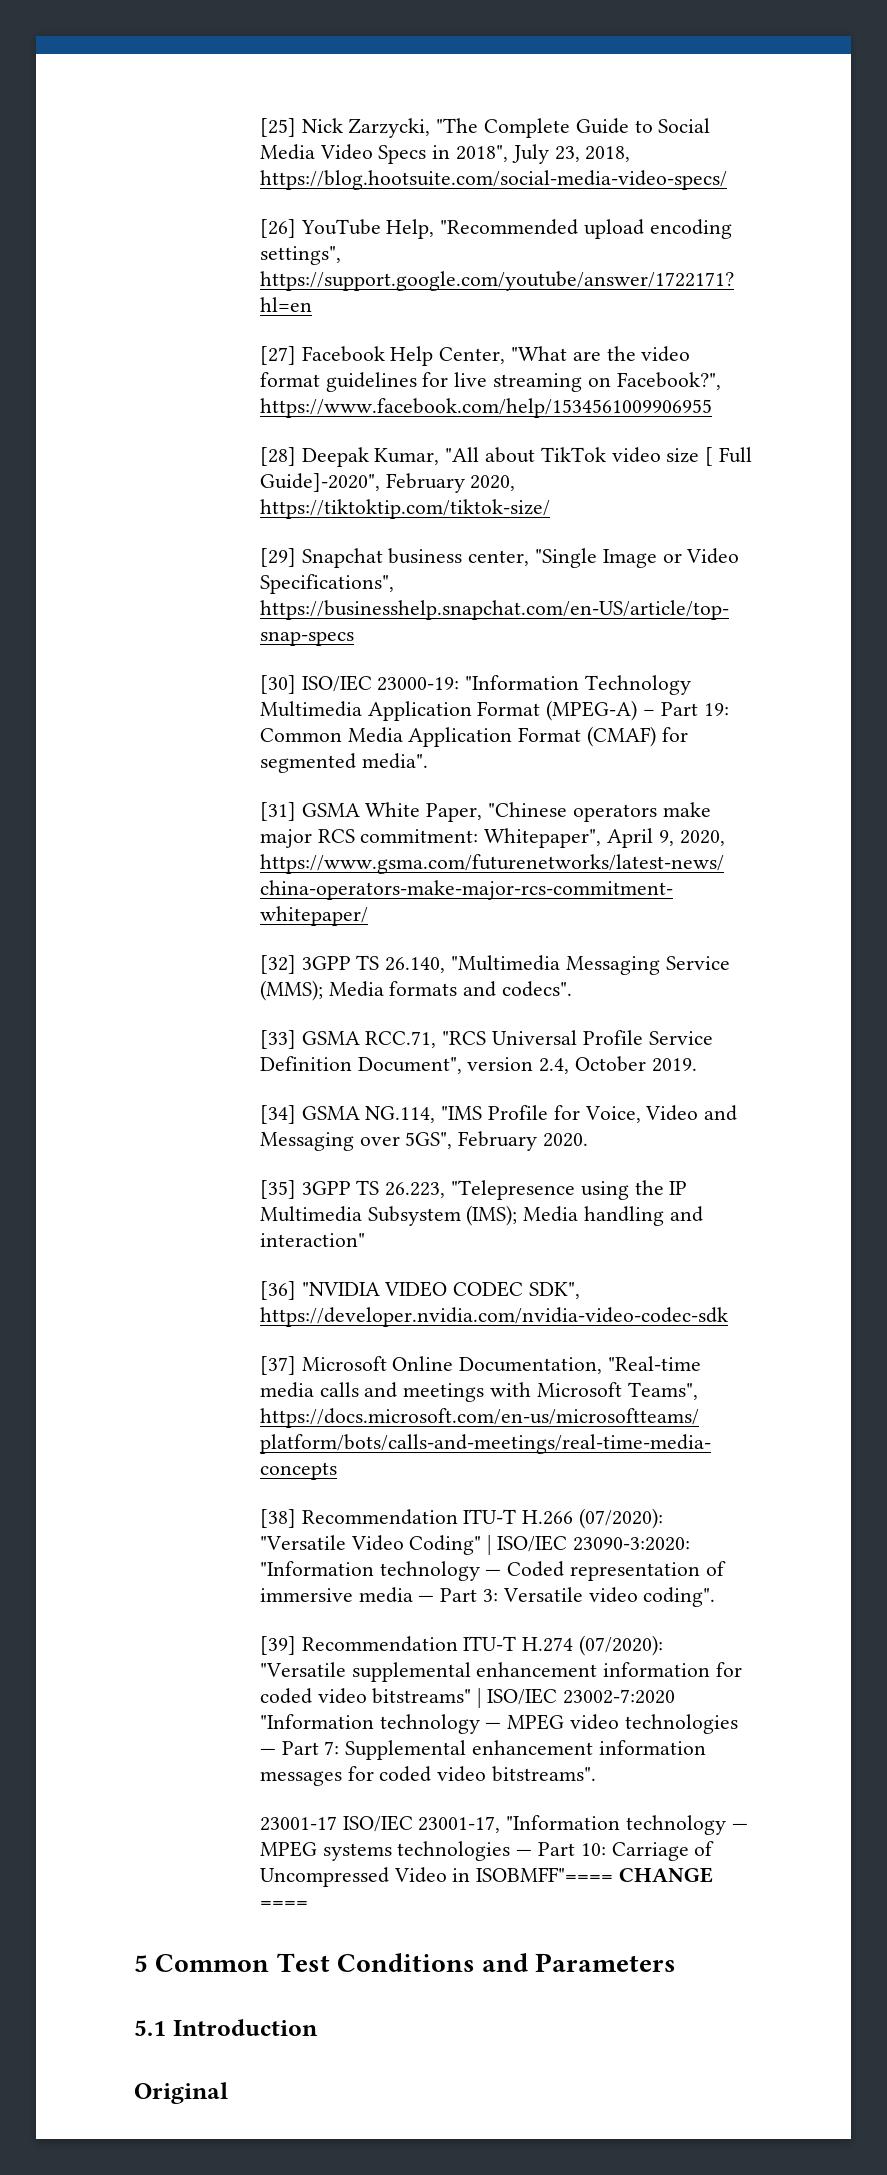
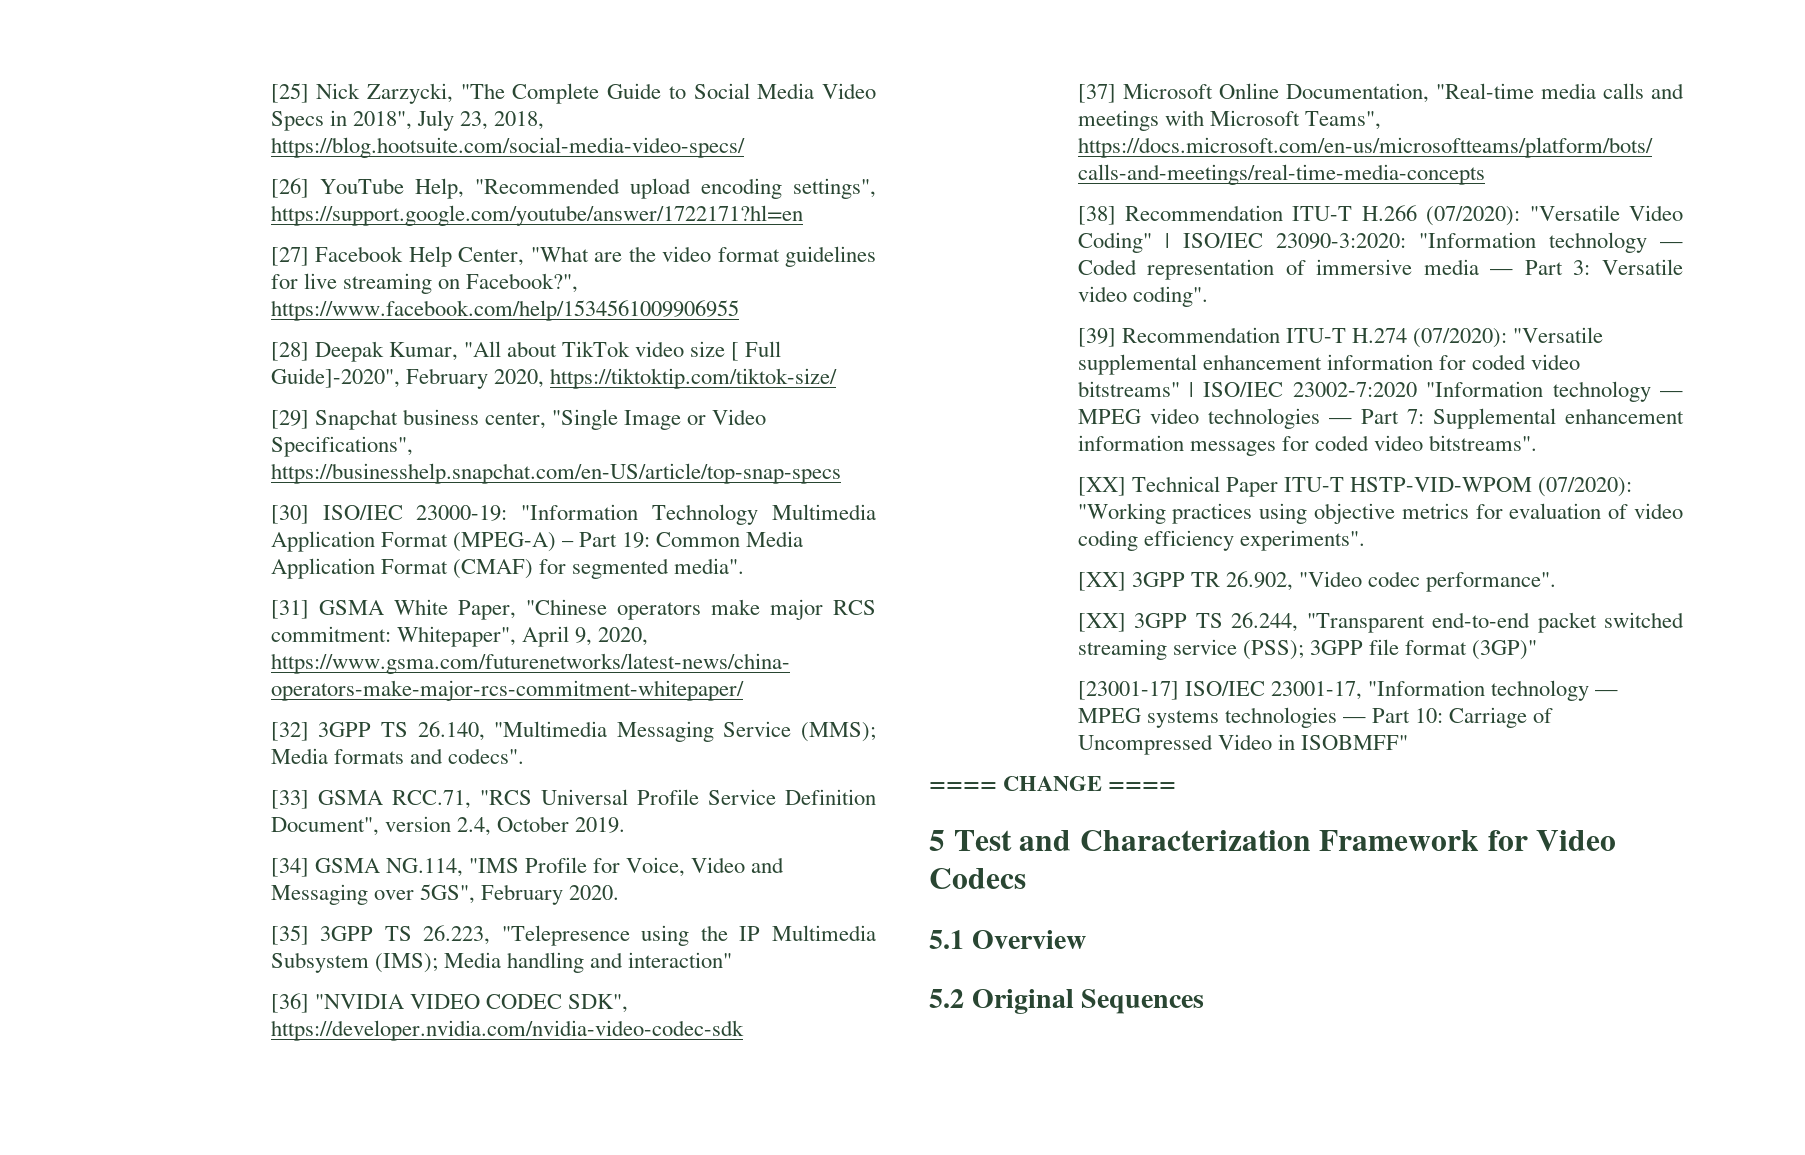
[259,1816,337,1831] 23001-17 -> [1077,476,1633,497] [1077,503,1683,524] [1077,530,1365,551] [1077,571,1557,592] [1077,612,1684,633] [1077,639,1538,660] [1077,681,1179,700] [XX] Technical Paper ITU-T HSTP-VID-WPOM (07/2020): "Working practices using objective metrics for evaluation of video coding efficiency experiments". // [XX] 3GPP TR 26.902, "Video codec performance". // [XX] 3GPP TS 26.244, "Transparent end-to-end packet switched streaming service (PSS); 3GPP file format (3GP)" // [23001-17]
[476,1867,614,1882] ISOBMFF"==== -> [1300,735,1408,750] [929,782,997,791] ISOBMFF" // ====
[155,1953,677,1972] [134,2019,318,2036] [134,2082,228,2104] Common Test Conditions and Parameters // 5.1 Introduction // Original -> [953,830,1617,851] [929,868,1026,889] [929,930,1086,949] [929,989,1205,1014] Test and Characterization Framework for Video Codecs // 5.1 Overview // 5.2 Original Sequences

